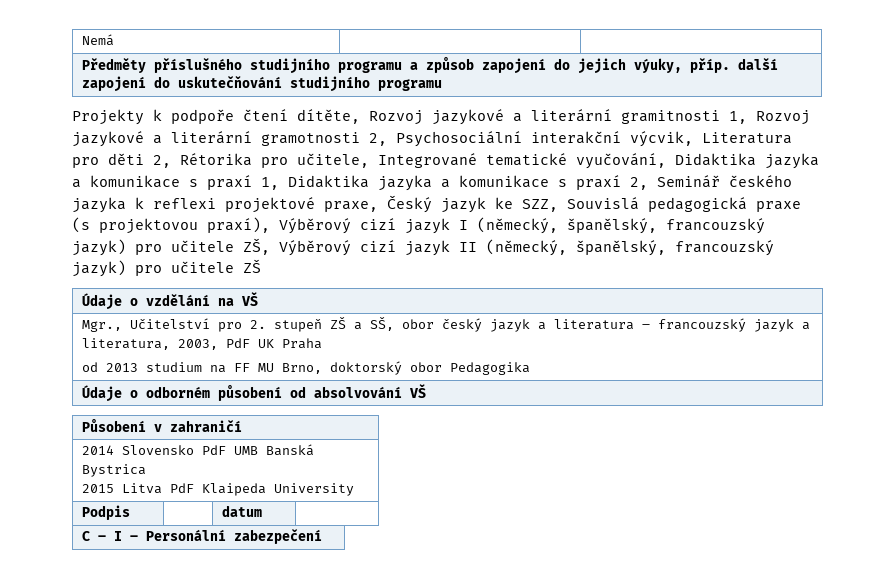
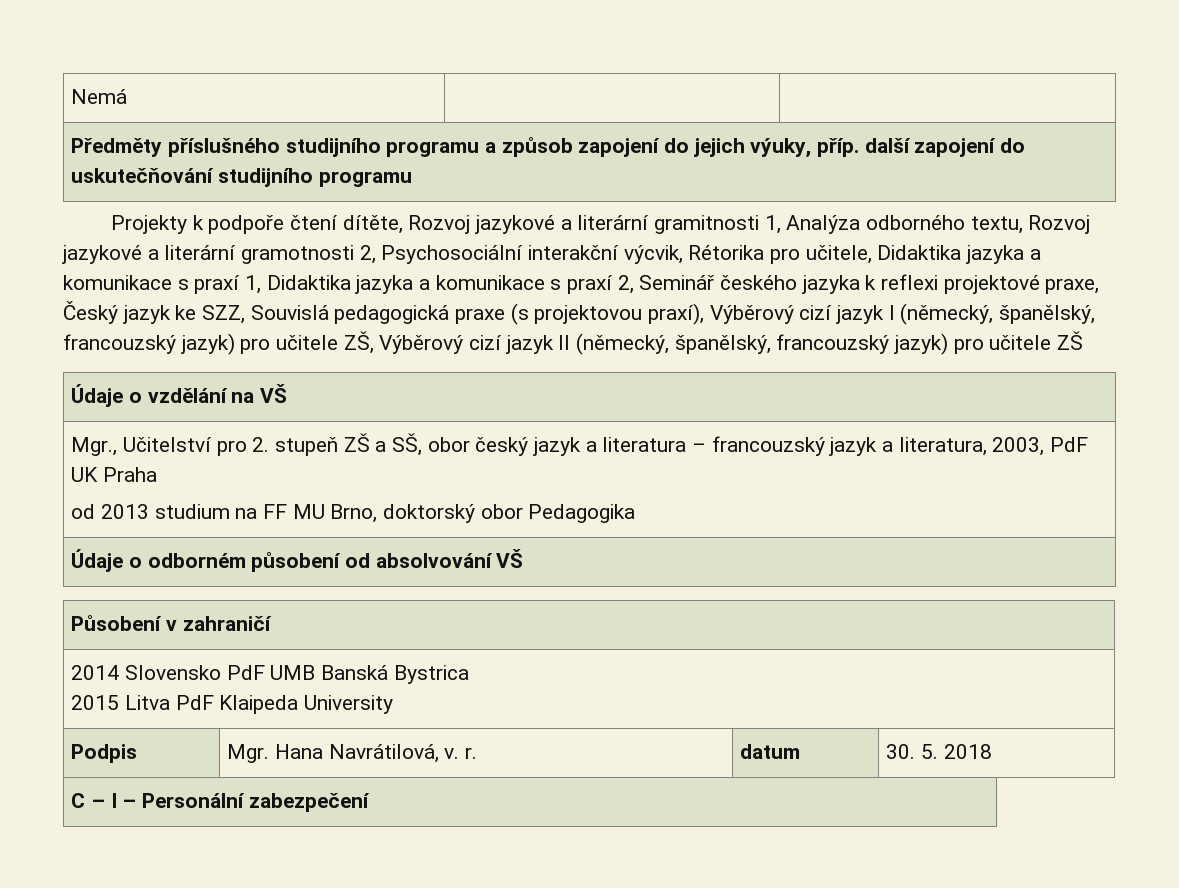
(747, 117) none -> [786,215,1023,234] Analýza odborného textu,
[702,132,792,144] [72,153,666,169] Literatura pro děti 2, Rétorika pro učitele, Integrované tematické vyučování, -> [688,245,872,264] Rétorika pro učitele,
[221,505,262,517] | datum | -> [227,744,478,763] [740,744,801,759] [886,744,992,759] Mgr. Hana Navrátilová, v. r. | datum | 30. 5. 2018

